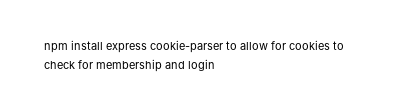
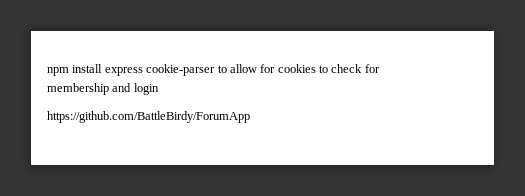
(215, 65) none -> [47,111,250,123] // https://github.com/BattleBirdy/ForumApp

